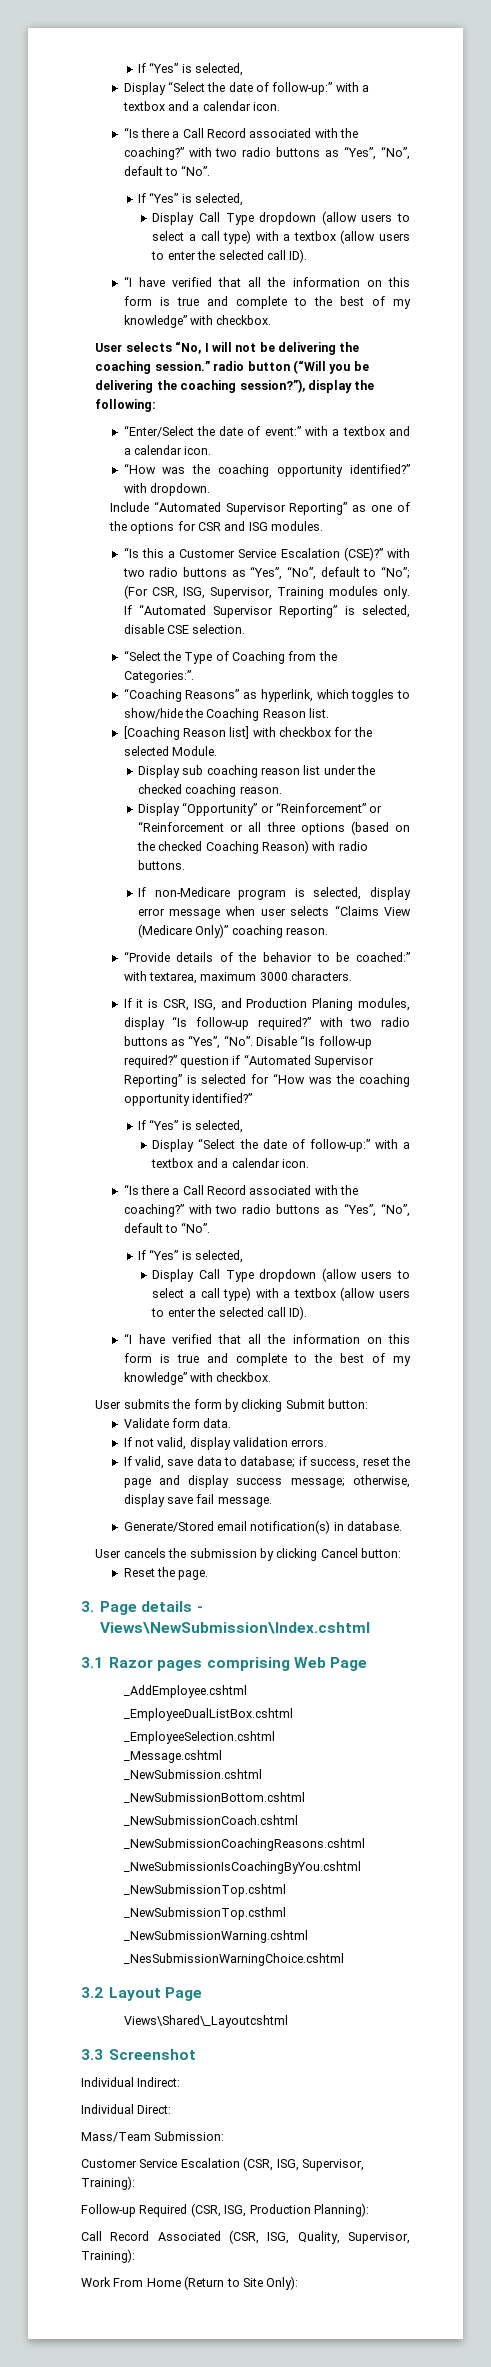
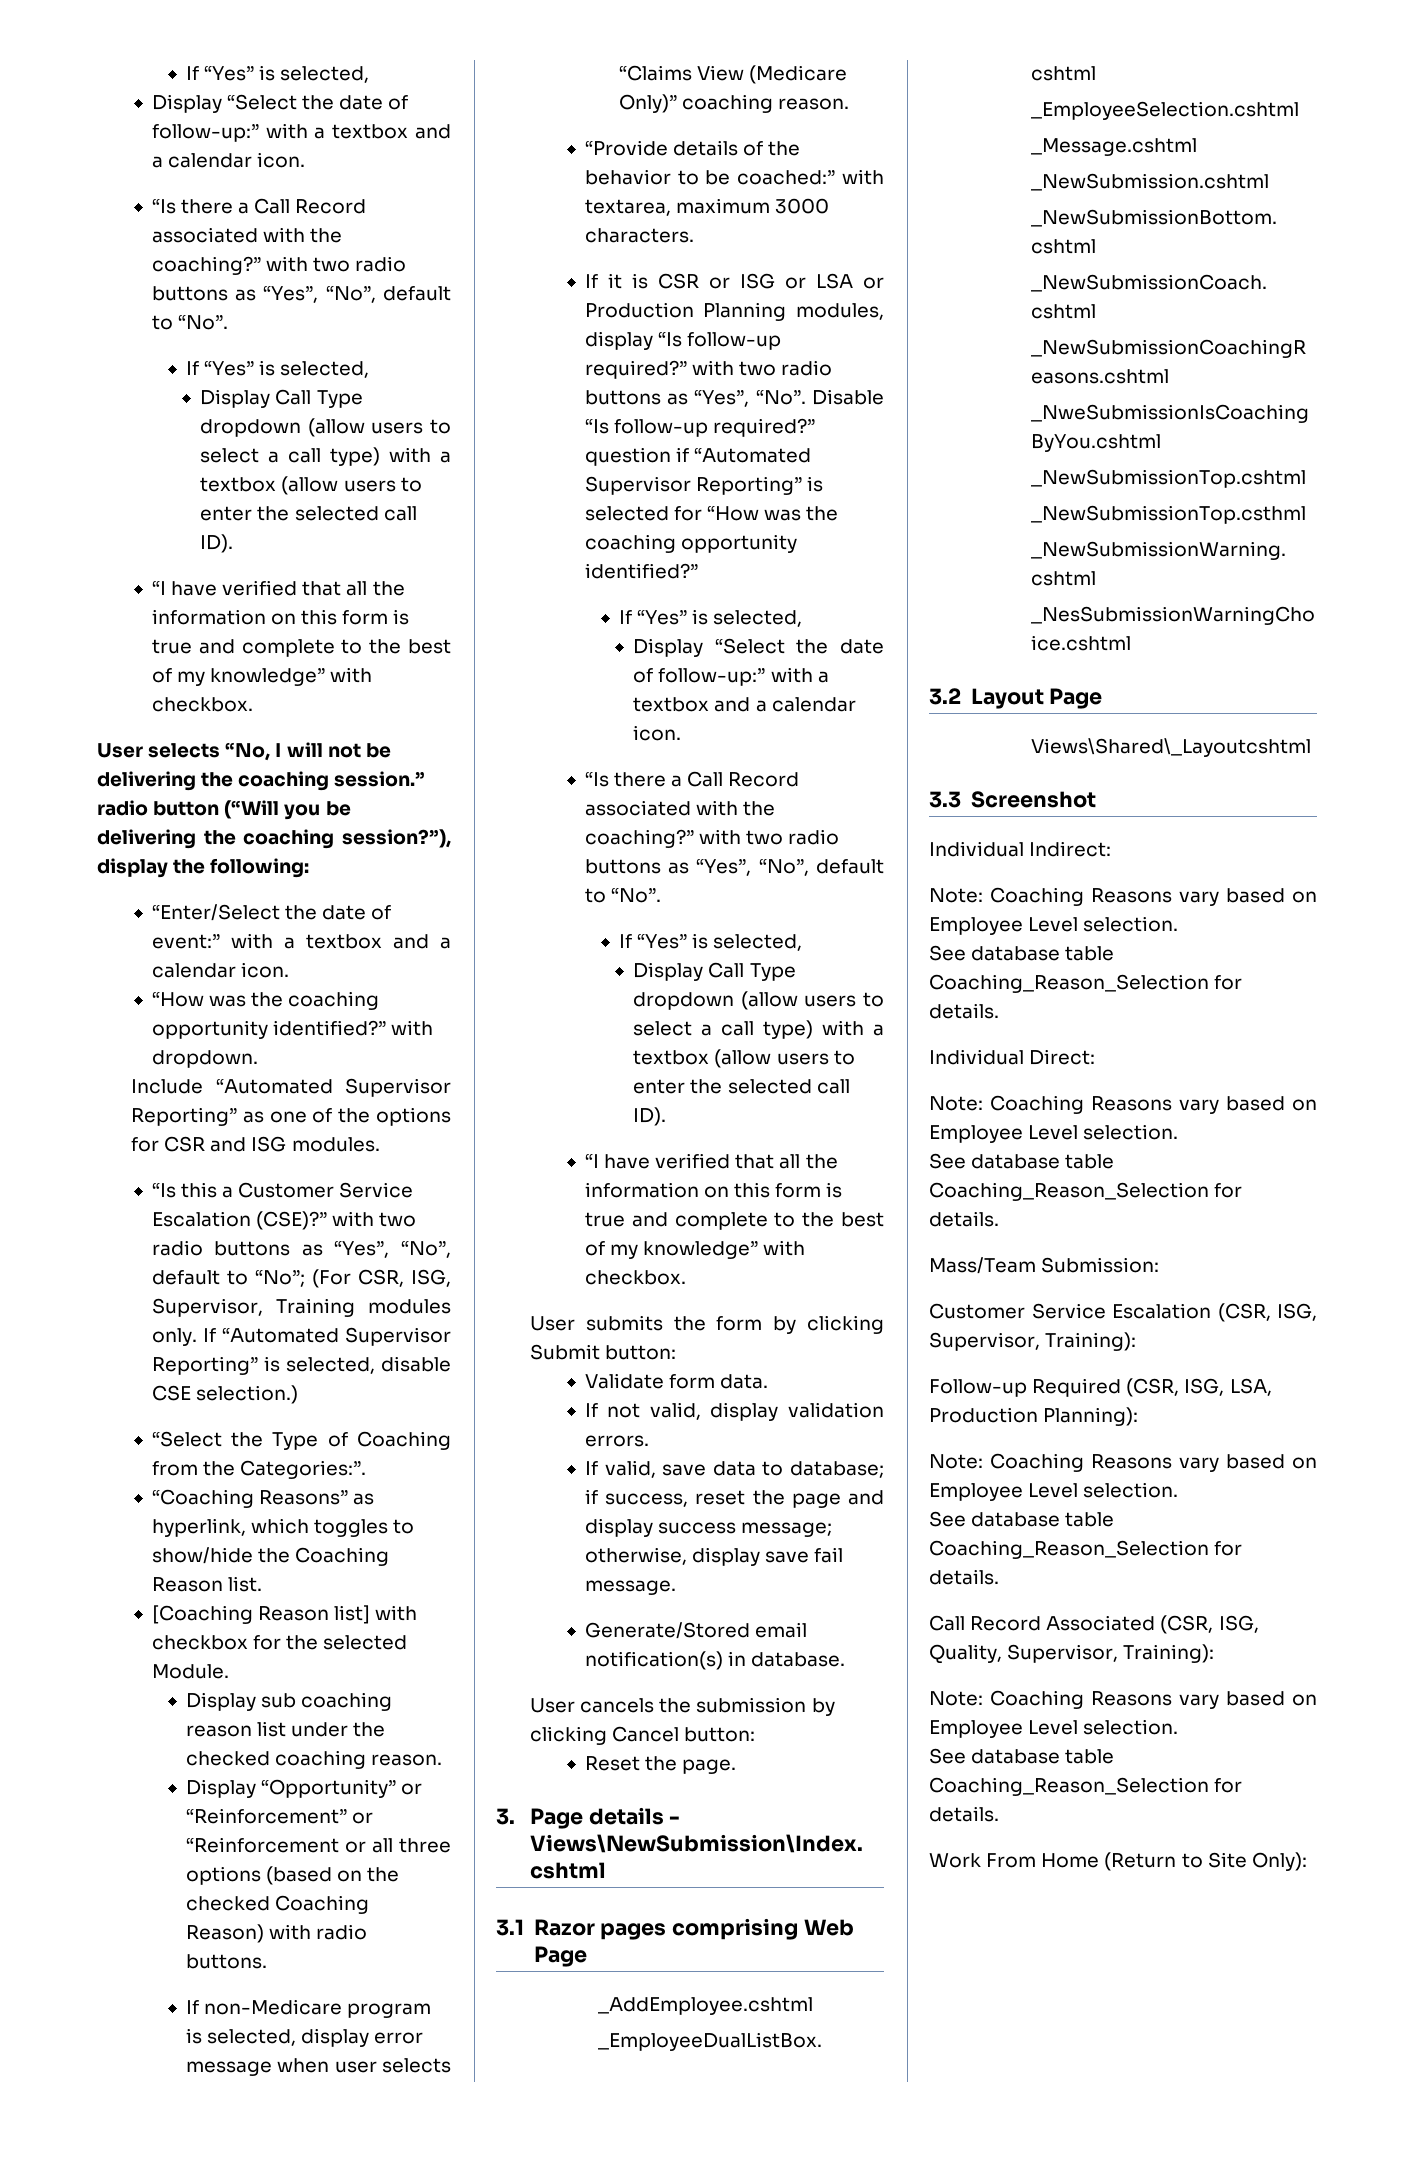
[192,624,246,634] selection. -> [196,1385,299,1404] selection.)
[162,998,354,1011] CSR, ISG, and Production Planing -> [657,273,884,289] [584,302,787,321] CSR or ISG or LSA or Production Planning
[81,2104,172,2114] Individual Direct: -> [929,887,1317,906] [929,916,1179,935] [929,945,1115,961] [929,974,1243,993] [929,1003,999,1019] [929,1049,1096,1065] [929,1095,1317,1114] [929,1124,1179,1143] [929,1153,1115,1169] [929,1182,1243,1201] [929,1211,999,1227] Note: Coaching Reasons vary based on Employee Level selection. // See database table Coaching_Reason_Selection for details. // Individual Direct: // Note: Coaching Reasons vary based on Employee Level selection. // See database table Coaching_Reason_Selection for details.
(247, 2211) none -> [1229,1378,1272,1396] LSA,
(369, 2210) none -> [929,1453,1317,1472] [929,1482,1179,1501] [929,1511,1115,1527] [929,1540,1243,1559] [929,1569,999,1585] // Note: Coaching Reasons vary based on Employee Level selection. // See database table Coaching_Reason_Selection for details.
(135, 2256) none -> [929,1690,1317,1709] [929,1719,1179,1738] [929,1748,1115,1764] [929,1777,1243,1796] [929,1806,999,1822] // Note: Coaching Reasons vary based on Employee Level selection. // See database table Coaching_Reason_Selection for details.

